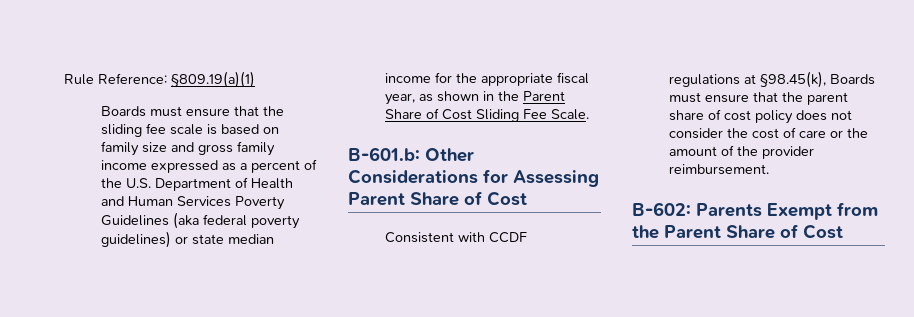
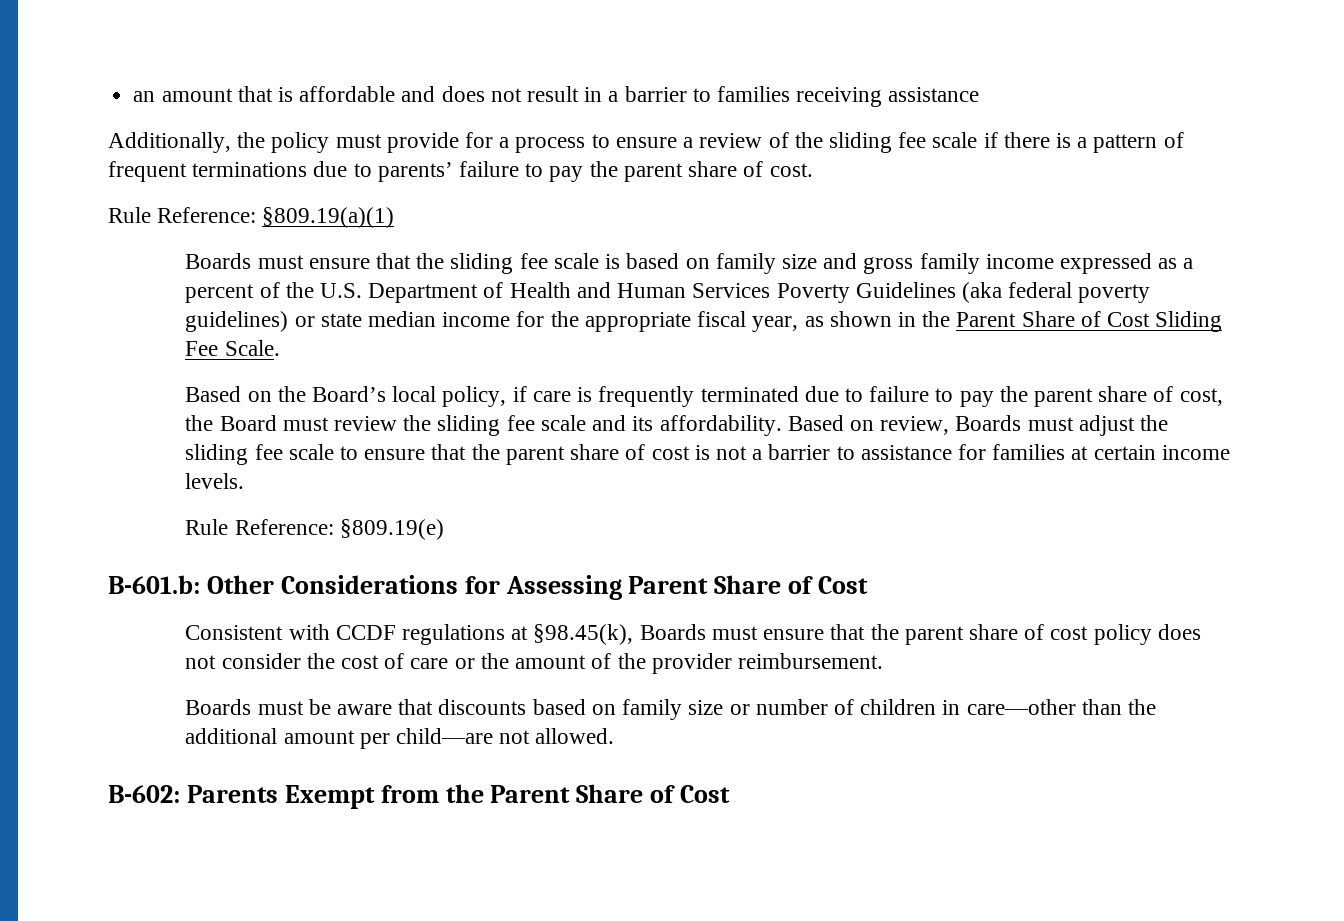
(64, 79) none -> [133,86,980,107] [108,132,1184,153] [108,161,813,182] an amount that is affordable and does not result in a barrier to families receiving assistance // Additionally, the policy must provide for a process to ensure a review of the sliding fee scale if there is a pattern of frequent terminations due to parents’ failure to pay the parent share of cost. //
(589, 114) none -> [185,386,1223,407] [185,415,1168,436] [185,444,1230,465] [185,473,245,489] [185,519,444,540] // Based on the Board’s local policy, if care is frequently terminated due to failure to pay the parent share of cost, the Board must review the sliding fee scale and its affordability. Based on review, Boards must adjust the sliding fee scale to ensure that the parent share of cost is not a barrier to assistance for families at certain income levels. // Rule Reference: §809.19(e)
(769, 169) none -> [185,699,1156,720] [185,728,615,749] // Boards must be aware that discounts based on family size or number of children in care—other than the additional amount per child—are not allowed.

